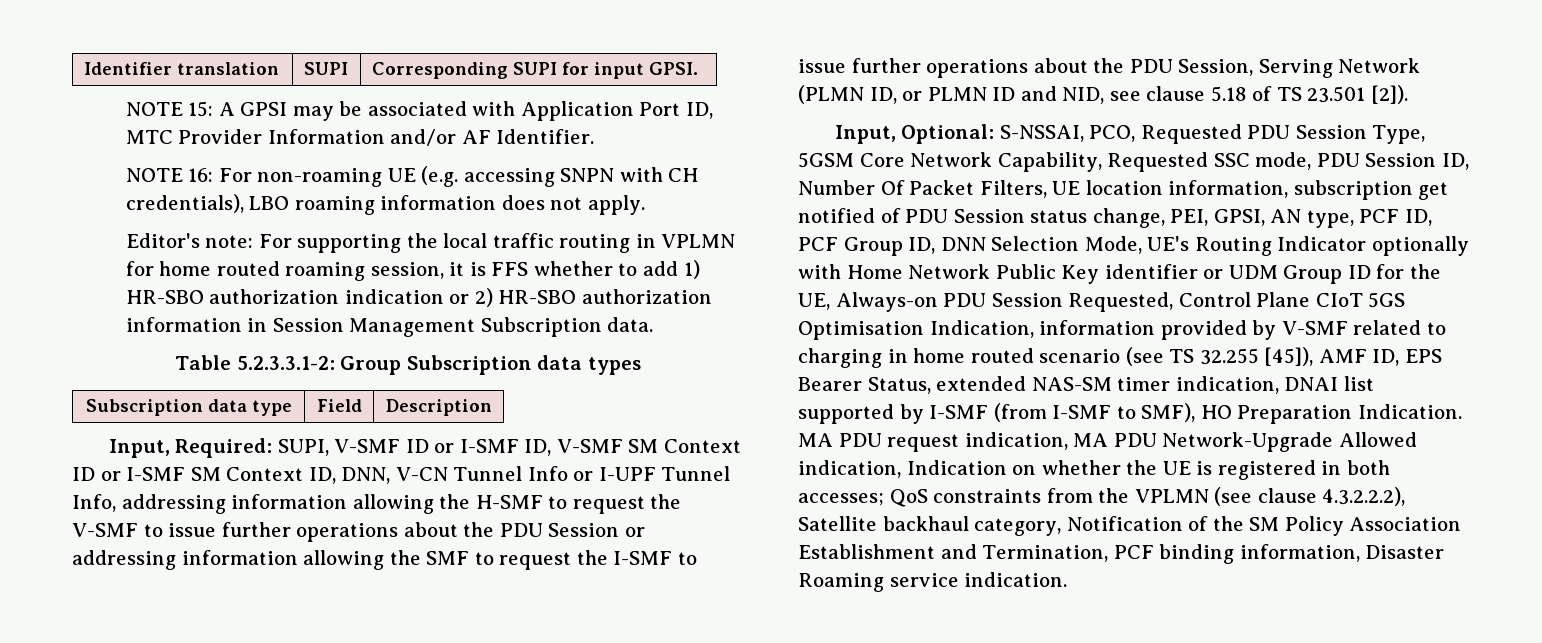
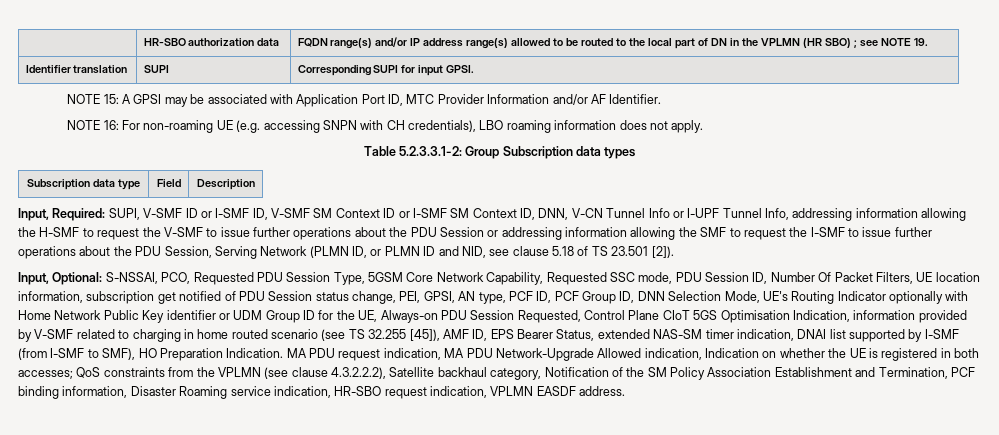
(83, 68) none -> [143,38,280,46] [297,37,928,49] | HR-SBO authorization data | FQDN range(s) and/or IP address range(s) allowed to be routed to the local part of DN in the VPLMN (HR SBO) ; see NOTE 19. //
[125,233,736,253] [125,260,700,281] [125,288,712,307] [125,317,654,337] // Editor's note: For supporting the local traffic routing in VPLMN for home routed roaming session, it is FFS whether to add 1) HR-SBO authorization indication or 2) HR-SBO authorization information in Session Management Subscription data. -> (704, 126) none
[964,572,1068,587] indication. -> [273,386,626,399] indication, HR-SBO request indication, VPLMN EASDF address.

